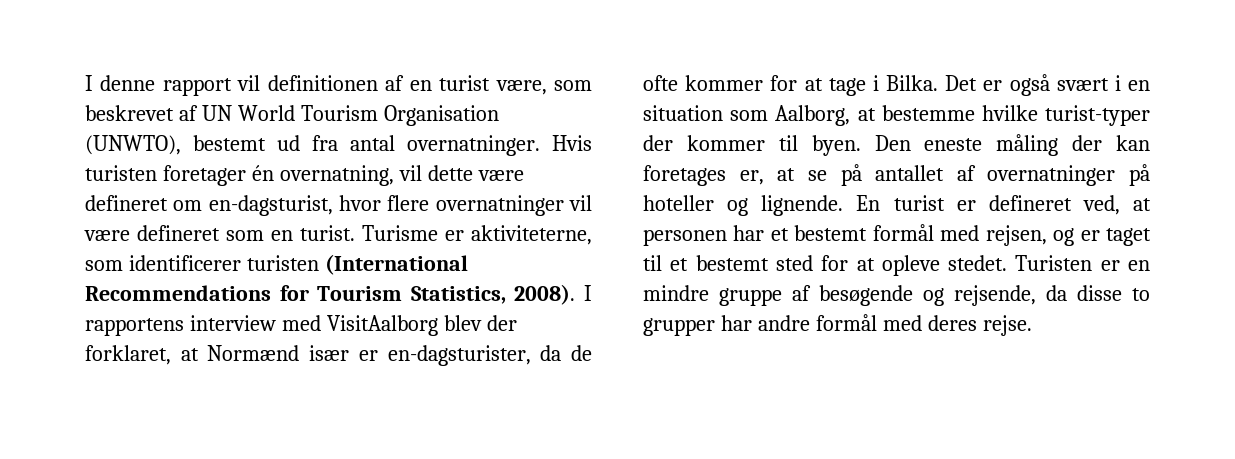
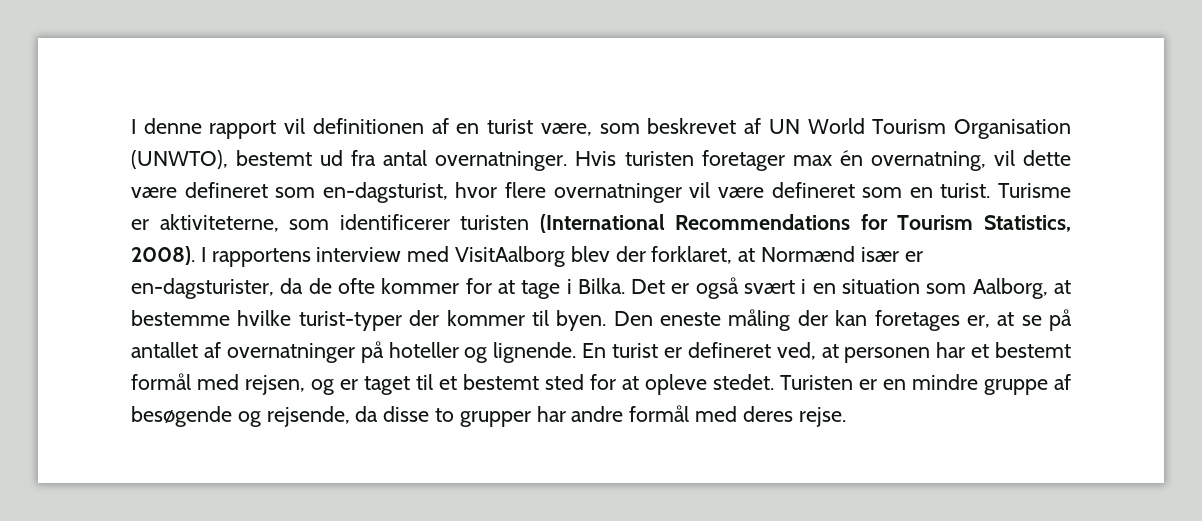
(246, 175) none -> [792,155,832,166] max
[173,200,203,211] om -> [275,187,316,198] som

